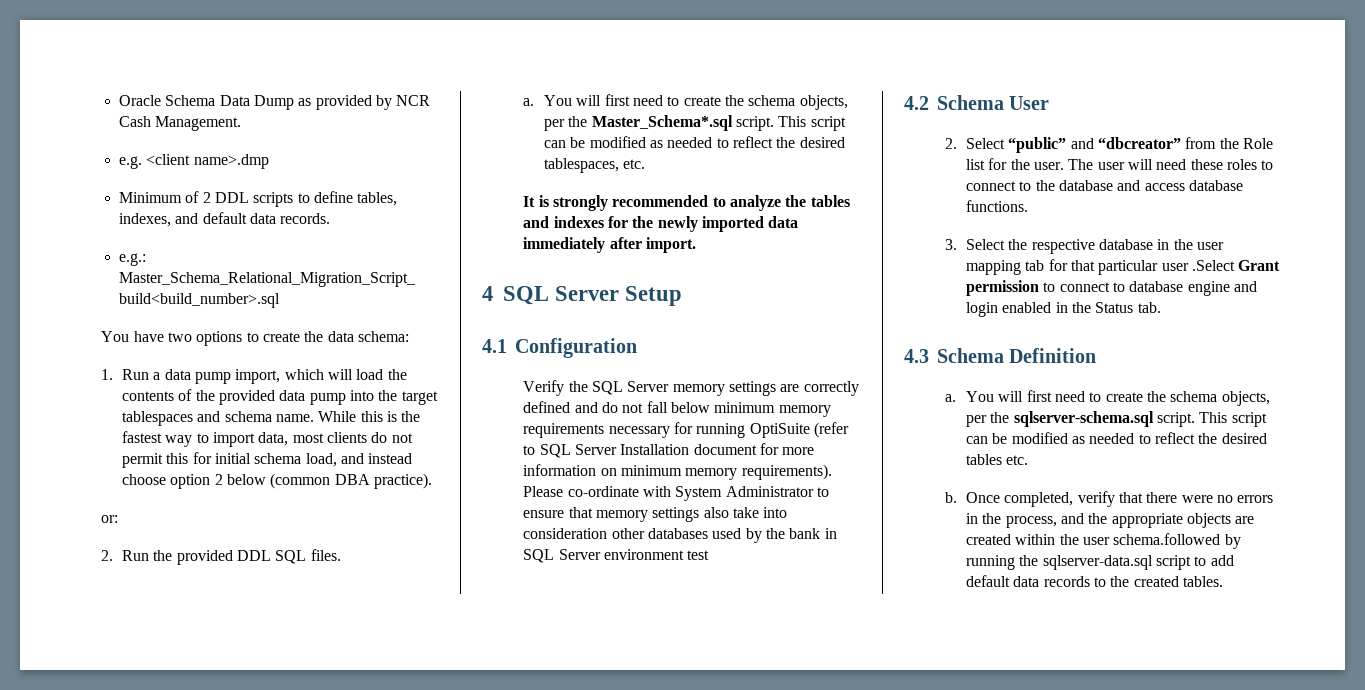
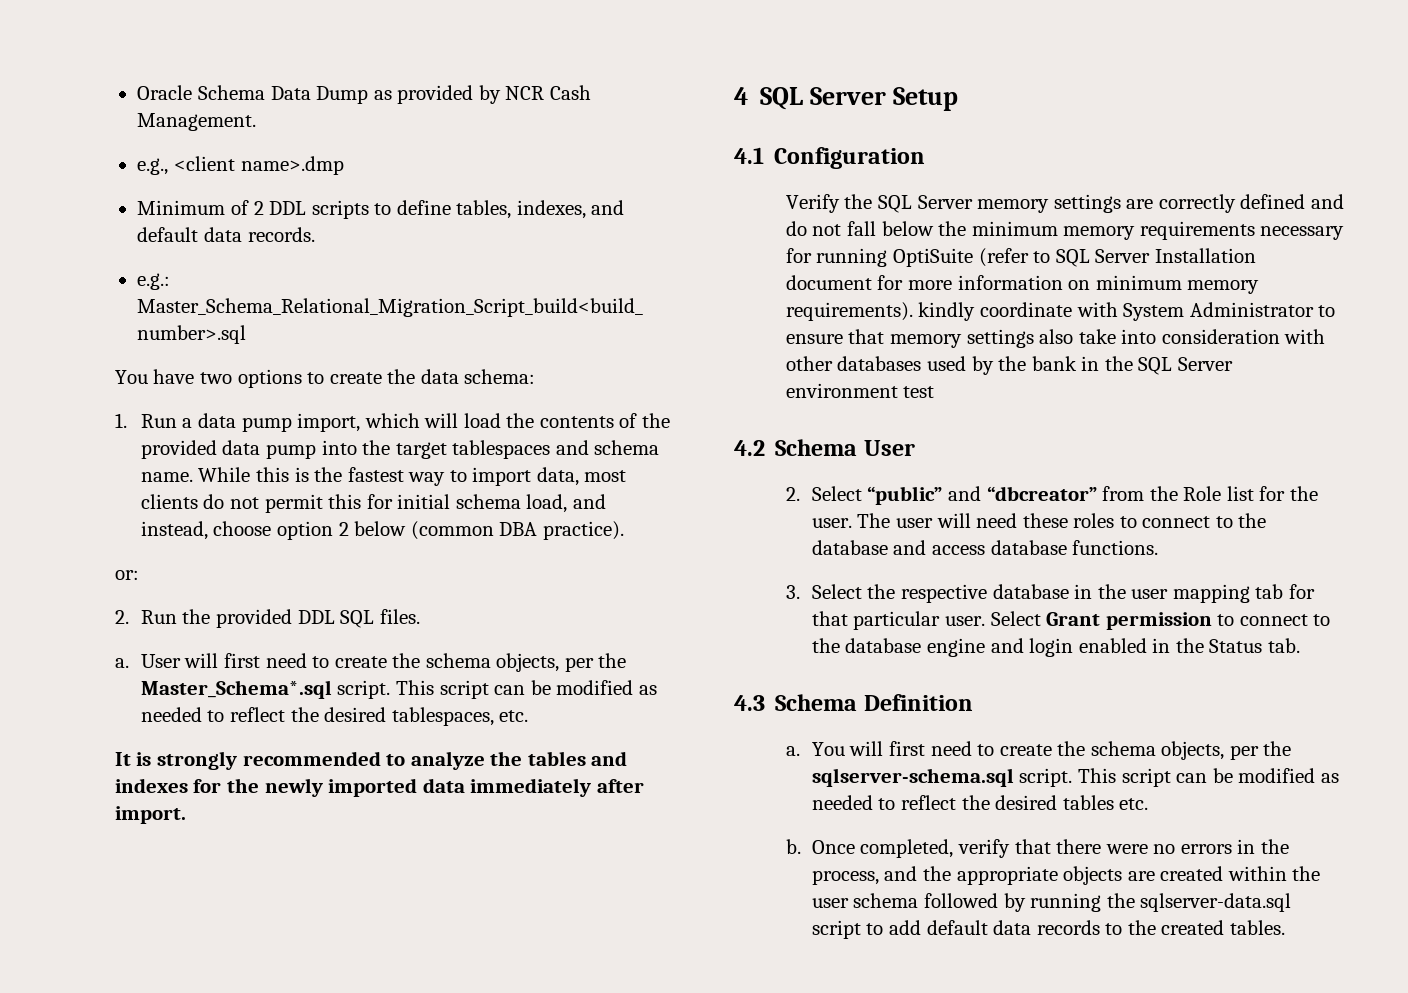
[119,156,143,169] e.g. -> [137,158,169,175] e.g.,
[368,453,413,464] instead -> [140,521,208,540] instead,
[544,95,573,106] You -> [140,654,181,668] User
(711, 407) none -> [938,221,967,236] the
[523,486,639,497] Please co-ordinate -> [918,302,1073,321] kindly coordinate
(608, 533) none -> [1284,329,1326,344] with
(837, 533) none -> [1104,356,1133,371] the
[1161,260,1236,271] user .Select -> [944,611,1041,626] user. Select
(1126, 287) none -> [811,638,840,653] the
[1113,533,1221,545] schema.followed -> [853,893,998,908] schema followed

